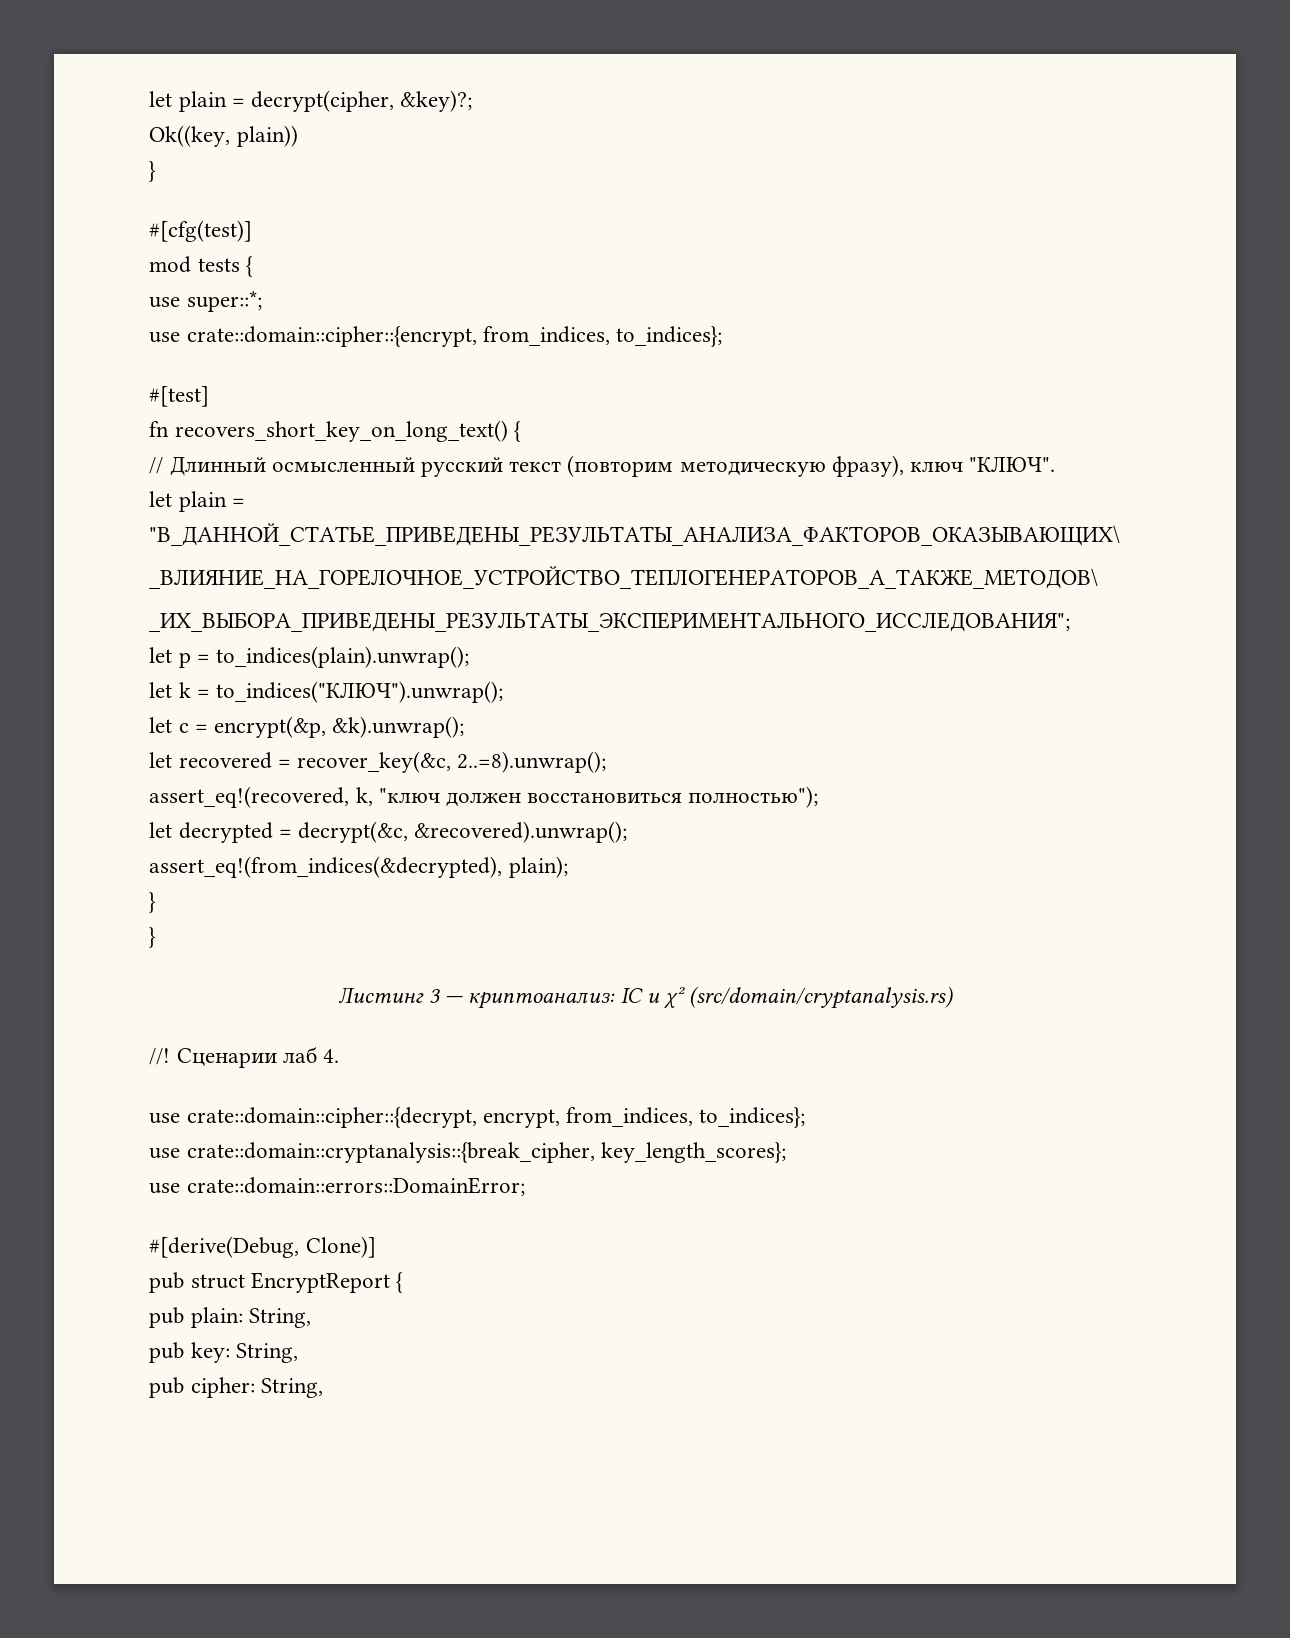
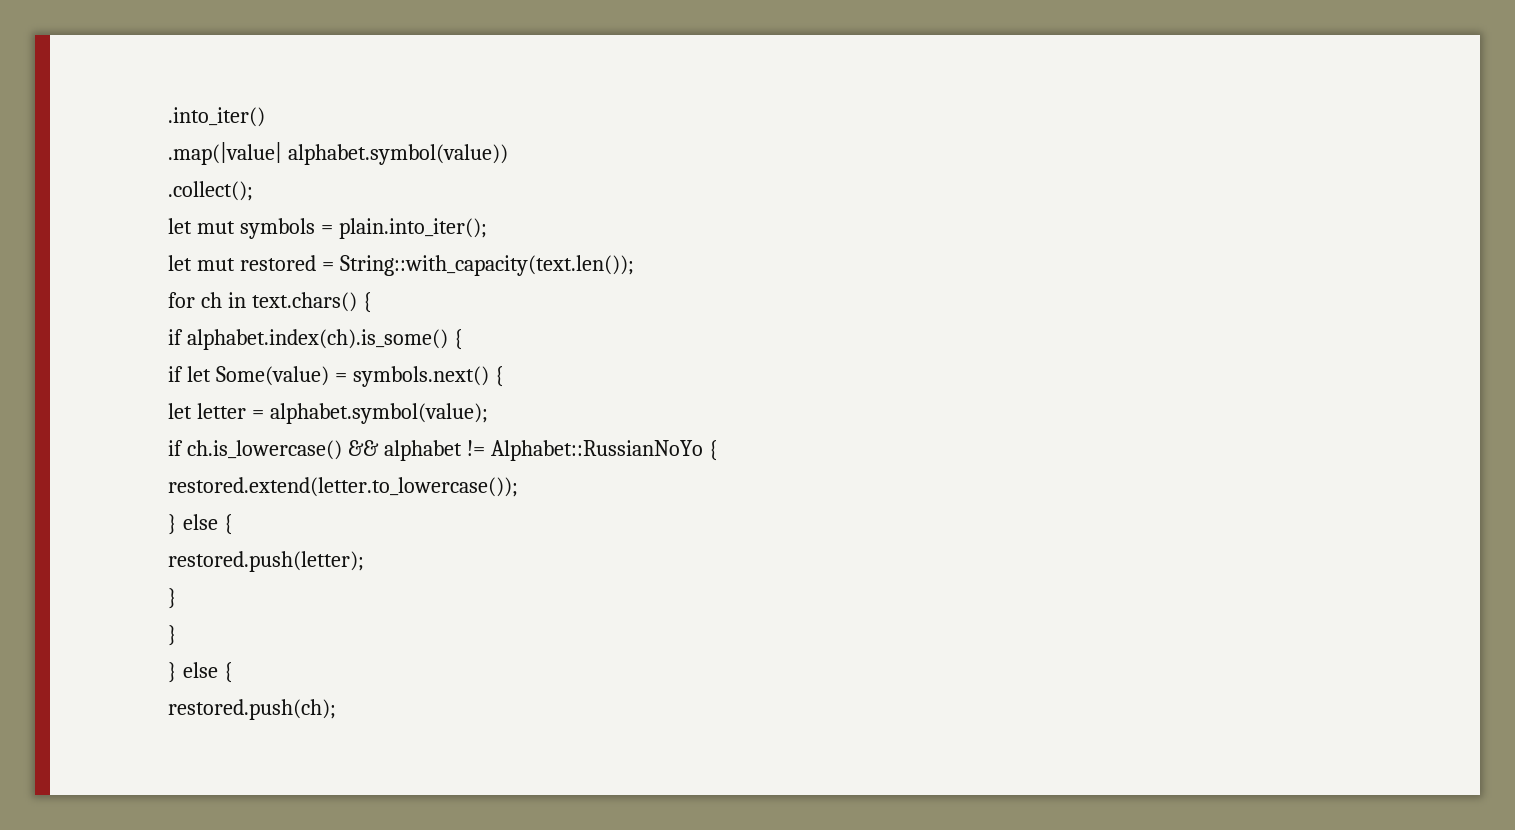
[149,90,473,112] [149,125,298,147] [149,161,157,182] [149,220,253,242] [149,256,253,277] [149,290,262,312] [149,326,722,347] [149,386,210,407] [149,420,521,442] [149,455,1056,477] [149,491,245,512] [149,523,1121,546] [149,566,1099,589] [149,612,1071,632] [149,646,469,668] [149,681,503,703] [149,716,465,738] [149,751,607,773] [149,786,819,808] [149,821,628,843] [149,856,568,878] [149,892,157,913] [149,927,157,948] [337,986,954,1009] [149,1046,339,1068] [149,1107,806,1128] [149,1142,786,1163] [149,1177,525,1196] [149,1236,376,1258] [149,1272,403,1293] [149,1307,311,1328] [149,1342,298,1363] [149,1377,323,1398] let plain = decrypt(cipher, &key)?; // Ok((key, plain)) // } // #[cfg(test)] // mod tests { // use super::*; // use crate::domain::cipher::{encrypt, from_indices, to_indices}; // #[test] // fn recovers_short_key_on_long_text() { // // Длинный осмысленный русский текст (повторим методическую фразу), ключ "КЛЮЧ". // let plain = "В_ДАННОЙ_СТАТЬЕ_ПРИВЕДЕНЫ_РЕЗУЛЬТАТЫ_АНАЛИЗА_ФАКТОРОВ_ОКАЗЫВАЮЩИХ\ // _ВЛИЯНИЕ_НА_ГОРЕЛОЧНОЕ_УСТРОЙСТВО_ТЕПЛОГЕНЕРАТОРОВ_А_ТАКЖЕ_МЕТОДОВ\ // _ИХ_ВЫБОРА_ПРИВЕДЕНЫ_РЕЗУЛЬТАТЫ_ЭКСПЕРИМЕНТАЛЬНОГО_ИССЛЕДОВАНИЯ"; // let p = to_indices(plain).unwrap(); // let k = to_indices("КЛЮЧ").unwrap(); // let c = encrypt(&p, &k).unwrap(); // let recovered = recover_key(&c, 2..=8).unwrap(); // assert_eq!(recovered, k, "ключ должен восстановиться полностью"); // let decrypted = decrypt(&c, &recovered).unwrap(); // assert_eq!(from_indices(&decrypted), plain); // } // } // Листинг 3 — криптоанализ: IC и χ² (src/domain/cryptanalysis.rs) // //! Сценарии лаб 4. // use crate::domain::cipher::{decrypt, encrypt, from_indices, to_indices}; // use crate::domain::cryptanalysis::{break_cipher, key_length_scores}; // use crate::domain::errors::DomainError; // #[derive(Debug, Clone)] // pub struct EncryptReport { // pub plain: String, // pub key: String, // pub cipher: String, -> [168,107,266,127] [168,142,508,165] [168,181,254,201] [168,218,487,239] [168,255,634,276] [168,292,372,313] [168,329,463,350] [168,366,504,387] [168,403,488,424] [168,440,718,461] [168,477,519,497] [168,514,233,535] [168,551,365,572] [168,588,178,609] [168,625,178,646] [168,662,233,683] [168,699,337,720] .into_iter() // .map(|value| alphabet.symbol(value)) // .collect(); // let mut symbols = plain.into_iter(); // let mut restored = String::with_capacity(text.len()); // for ch in text.chars() { // if alphabet.index(ch).is_some() { // if let Some(value) = symbols.next() { // let letter = alphabet.symbol(value); // if ch.is_lowercase() && alphabet != Alphabet::RussianNoYo { // restored.extend(letter.to_lowercase()); // } else { // restored.push(letter); // } // } // } else { // restored.push(ch);

